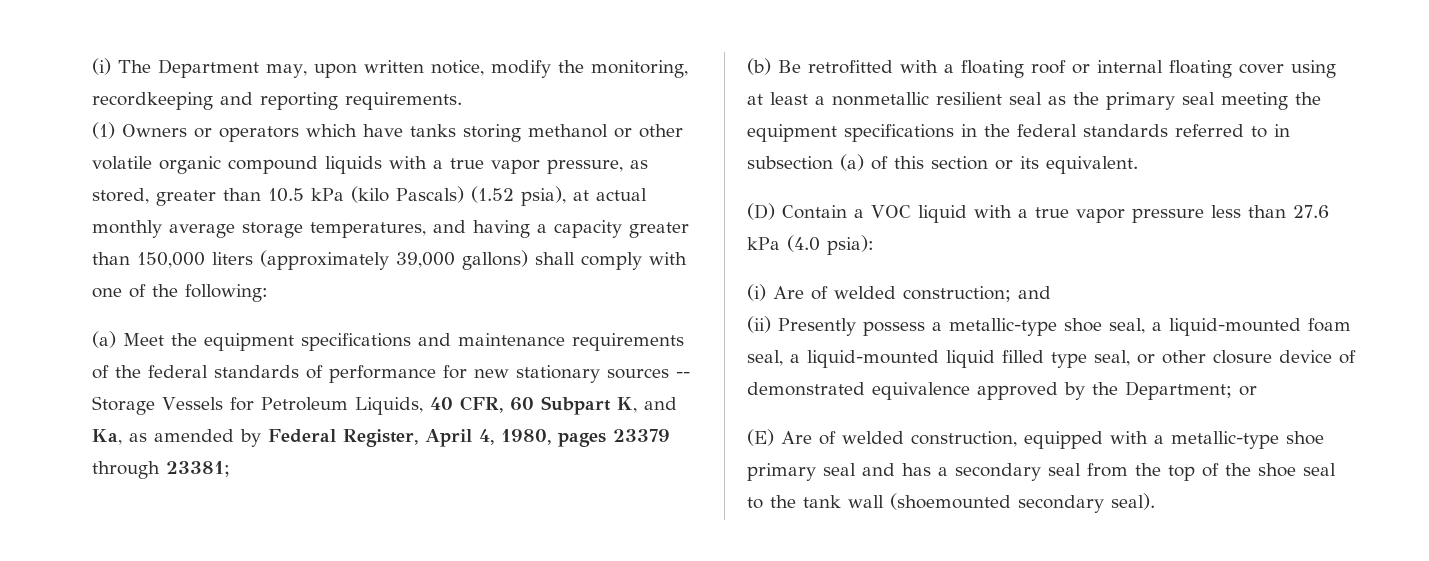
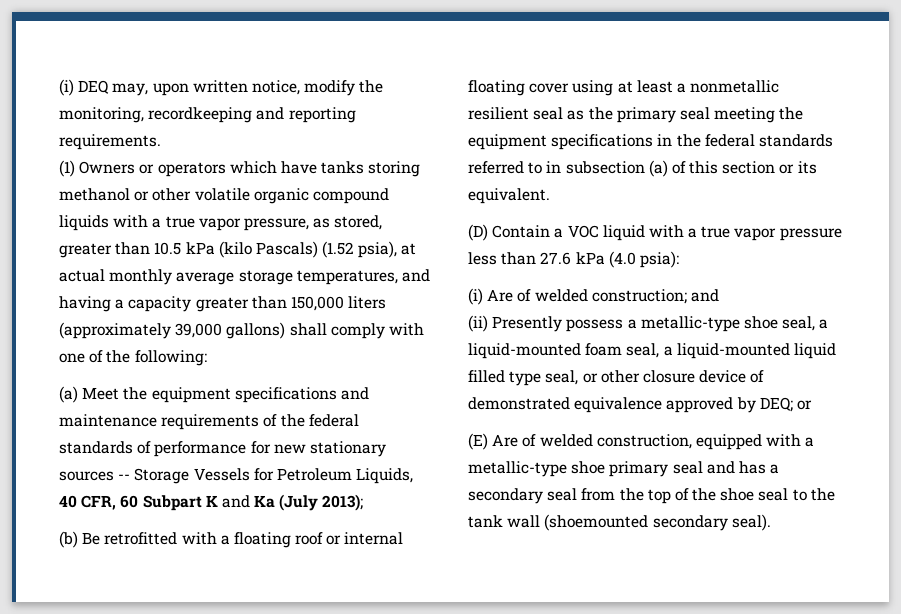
[92,58,259,78] (i) The Department -> [59,79,110,96] (i) DEQ
[616,397,677,413] [92,429,670,447] [92,461,230,479] K, and Ka, as amended by Federal Register, April 4, 1980, pages 23379 through 23381; -> [205,494,364,511] K and Ka (July 2013);
[1092,381,1232,400] the Department; -> [759,397,793,412] DEQ;

